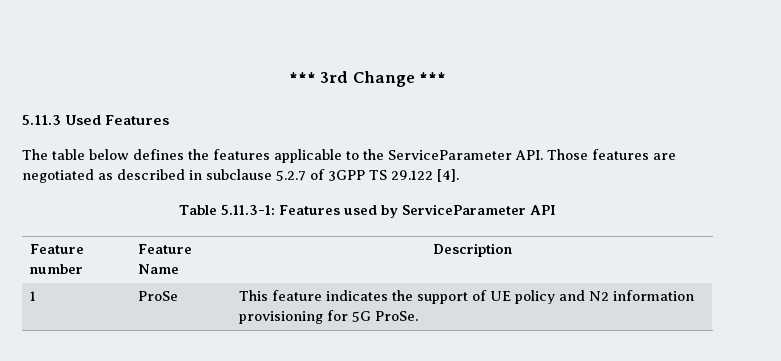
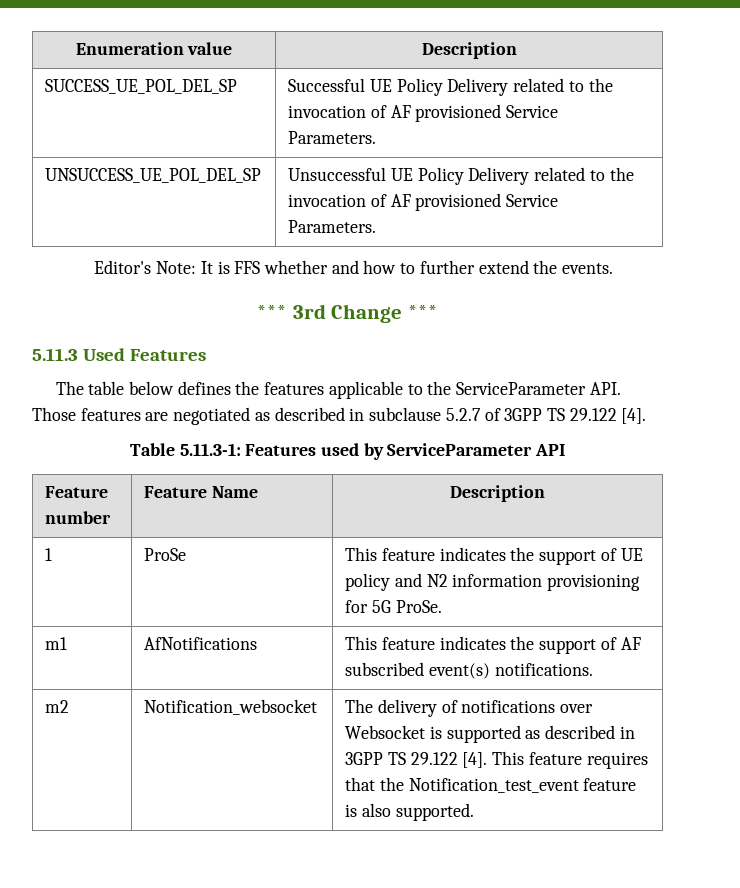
(288, 77) none -> [75,42,233,55] [421,42,517,59] [45,79,238,94] [288,78,613,96] [288,104,559,122] [288,131,377,144] [45,168,262,183] [288,167,634,185] [288,193,559,211] [288,220,377,233] [94,260,614,274] Enumeration value | Description // SUCCESS_UE_POL_DEL_SP | Successful UE Policy Delivery related to the invocation of AF provisioned Service Parameters. // UNSUCCESS_UE_POL_DEL_SP | Unsuccessful UE Policy Delivery related to the invocation of AF provisioned Service Parameters. // Editor's Note: It is FFS whether and how to further extend the events. //
(419, 316) none -> [45,637,68,650] [144,637,258,650] [345,636,641,654] [345,662,593,679] [45,700,70,713] [144,699,318,715] [345,699,594,717] [345,725,635,743] [345,751,648,769] [345,777,637,793] [345,803,474,821] // m1 | AfNotifications | This feature indicates the support of AF subscribed event(s) notifications. // m2 | Notification_websocket | The delivery of notifications over Websocket is supported as described in 3GPP TS 29.122 [4]. This feature requires that the Notification_test_event feature is also supported.

